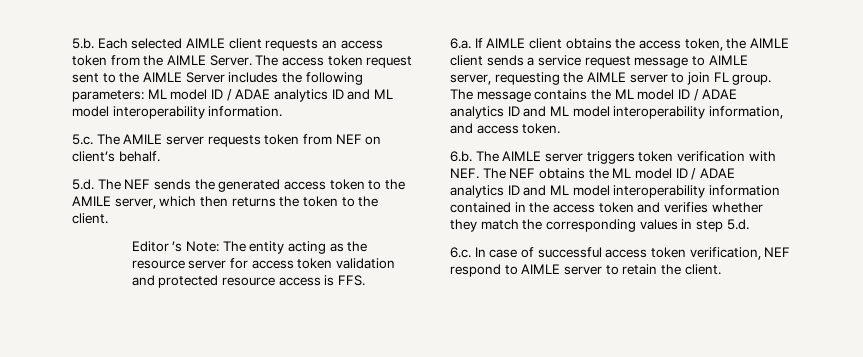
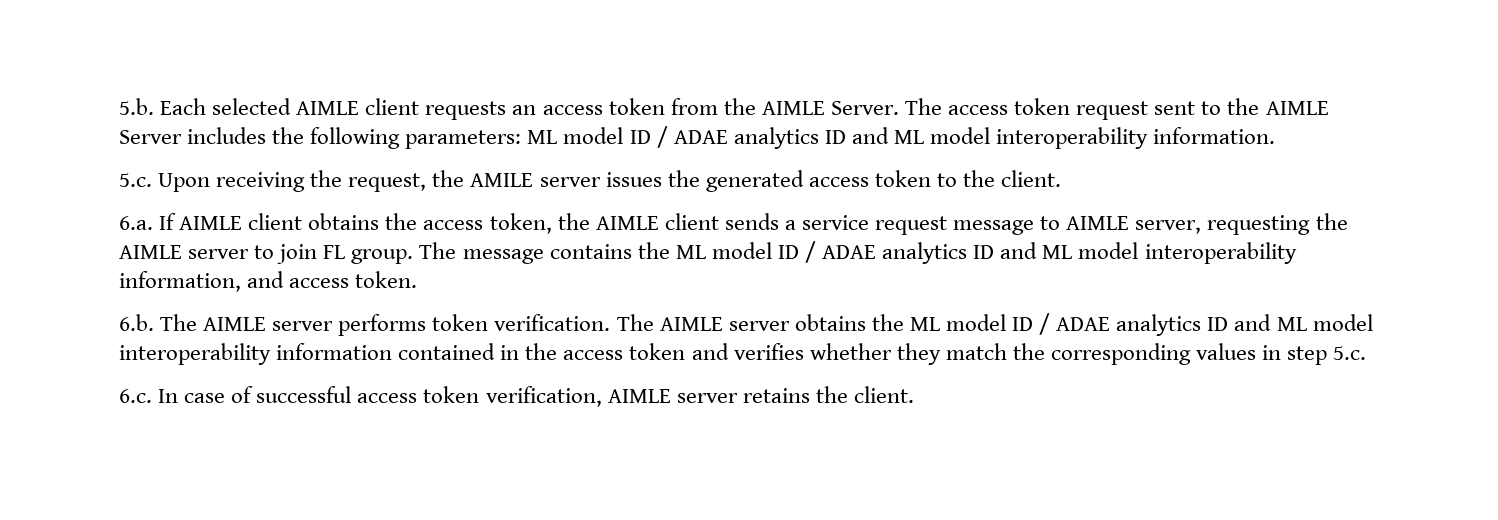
[96,134,382,147] [72,151,160,162] [72,179,191,190] The AMILE server requests token from NEF on client’s behalf. // 5.d. The NEF sends -> [158,170,662,192] Upon receiving the request, the AMILE server issues
[72,196,379,209] [72,213,108,224] [131,241,368,254] [131,258,395,269] [131,275,365,288] AMILE server, which then returns the token to the client. // Editor ’s Note: The entity acting as the resource server for access token validation and protected resource access is FFS. -> [1001,170,1062,187] client.
[586,151,776,164] [450,168,536,179] triggers token verification with NEF. The NEF -> [338,314,790,336] performs token verification. The AIMLE server
[726,219,749,230] 5.d. -> [1333,346,1367,360] 5.c.
[764,247,791,257] [450,264,658,277] NEF respond to AIMLE server to retain -> [607,388,810,403] AIMLE server retains

